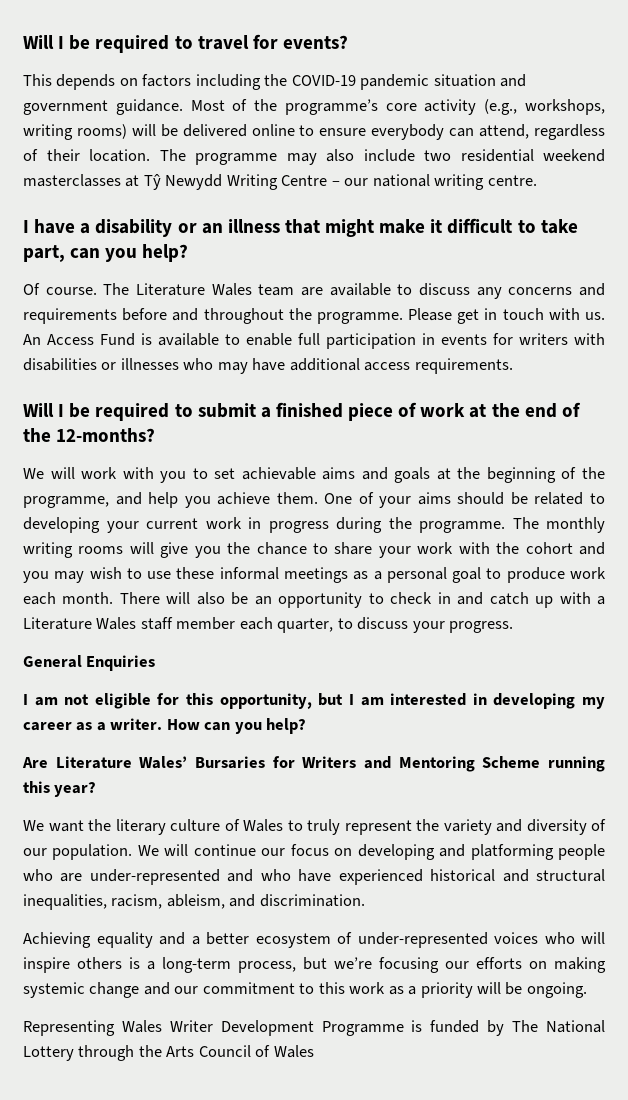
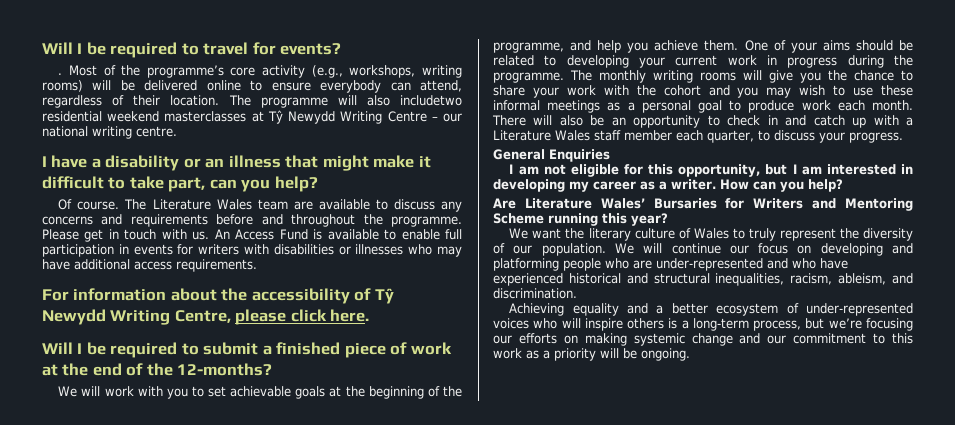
[23,74,527,90] [23,99,183,115] This depends on factors including the COVID-19 pandemic situation and government guidance. -> [58,73,63,75] .
[286,149,451,165] may also include two -> [337,95,462,106] will also includetwo
(513, 366) none -> [42,288,394,304] [42,309,370,325] // For information about the accessibility of Tŷ Newydd Writing Centre, please click here.
[322,467,388,480] aims and -> (292, 391) none
[443,819,522,835] variety and -> (859, 233) none
[23,1020,606,1036] [23,1045,314,1061] // Representing Wales Writer Development Programme is funded by The National Lottery through the Arts Council of Wales -> (690, 354) none

